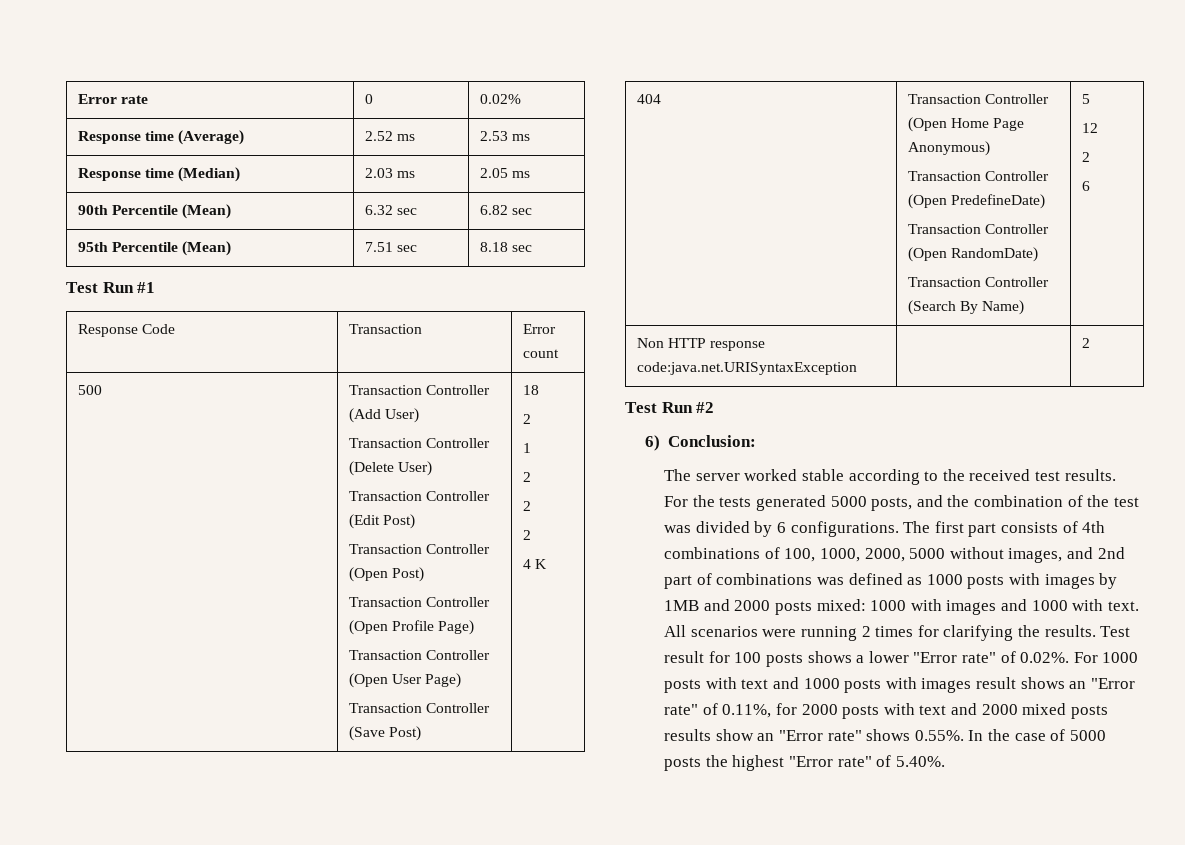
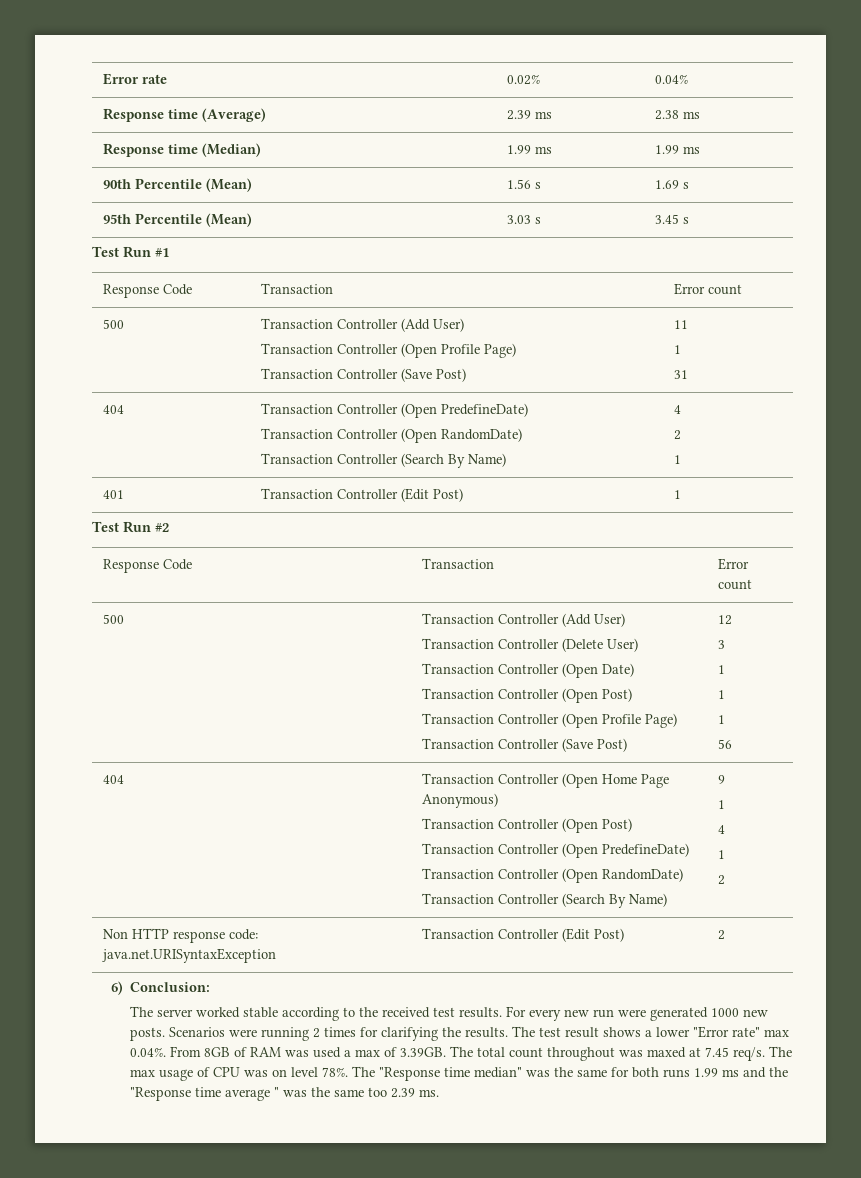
[364,94,373,104] [479,94,521,104] 0 | 0.02% -> [506,74,540,85] [654,74,688,84] 0.02% | 0.04%
[364,131,415,141] [479,131,508,141] 2.52 ms | 2.53 -> [506,110,552,120] [654,110,679,120] 2.39 ms | 2.38
[364,168,415,178] [479,168,508,178] 2.03 ms | 2.05 -> [506,145,552,154] [654,145,679,154] 1.99 ms | 1.99
[364,205,417,215] [479,205,532,215] 6.32 sec | 6.82 sec -> [506,179,541,189] [654,180,689,189] 1.56 s | 1.69 s
[364,242,417,252] [479,242,532,252] 7.51 sec | 8.18 sec -> [506,215,541,224] [654,214,689,224] 3.03 s | 3.45 s
(419, 415) none -> [260,343,516,358] [260,368,466,382] [673,320,688,329] [673,345,681,354] [673,370,688,379] [102,405,124,414] [260,403,528,418] [260,428,522,443] [260,453,506,468] [673,405,681,414] [673,430,681,440] [673,455,681,464] [102,490,124,499] [260,488,463,502] [673,490,681,499] [92,521,169,533] [102,559,192,573] [421,558,494,569] [717,558,749,570] [717,579,752,590] [102,614,124,624] [421,613,625,627] // Transaction Controller (Open Profile Page) // Transaction Controller (Save Post) | 11 // 1 // 31 // 404 | Transaction Controller (Open PredefineDate) // Transaction Controller (Open RandomDate) // Transaction Controller (Search By Name) | 4 // 2 // 1 // 401 | Transaction Controller (Edit Post) | 1 // Test Run #2 // Response Code | Transaction | Error count // 500 | Transaction Controller (Add User)
[348,514,415,529] (Edit Post) -> [561,663,634,678] (Open Date)
[348,650,490,660] [348,673,461,688] [348,703,490,713] [348,726,421,741] [522,385,539,395] [522,414,531,424] [522,443,531,453] [522,472,531,482] [522,501,531,511] [522,530,531,540] [522,559,547,569] // Transaction Controller (Open User Page) // Transaction Controller (Save Post) | 18 // 2 // 1 // 2 // 2 // 2 // 4 K -> [421,738,627,752] [717,615,732,625] [717,640,725,649] [717,665,725,674] [717,690,725,699] [717,715,725,724] [717,739,732,749] // Transaction Controller (Save Post) | 12 // 3 // 1 // 1 // 1 // 56
(990, 148) none -> [421,818,632,833] // Transaction Controller (Open Post)
[1081,94,1090,104] [1081,123,1098,133] [1081,152,1090,162] [1081,181,1090,191] 5 // 12 // 2 // 6 -> [717,775,725,784] [717,800,725,809] [717,825,725,834] [717,850,725,859] [717,875,725,885] 9 // 1 // 4 // 1 // 2
[636,362,857,375] [1081,338,1090,348] [625,402,715,413] code:java.net.URISyntaxException | | 2 // Test Run #2 -> [228,929,258,940] [101,948,276,963] [421,928,624,942] [717,930,725,940] code: java.net.URISyntaxException | Transaction Controller (Edit Post) | 2
[692,495,1139,511] [664,521,1106,537] [664,547,1125,563] [664,573,1118,589] [664,599,1139,615] [664,625,758,637] the tests generated 5000 posts, and the combination of the test was divided by 6 configurations. The first part consists of 4th combinations of 100, 1000, 2000, 5000 without images, and 2nd part of combinations was defined as 1000 posts with images by 1MB and 2000 posts mixed: 1000 with images and 1000 with text. All scenarios -> [528,1007,768,1021] [129,1027,225,1041] every new run were generated 1000 new posts. Scenarios
[1100,626,1131,637] [664,651,803,667] Test result for 100 posts -> [511,1026,599,1038] The test result
[1000,651,1139,663] [664,677,1135,693] [664,703,1108,719] [664,729,1106,741] [664,755,945,771] of 0.02%. For 1000 posts with text and 1000 posts with images result shows an "Error rate" of 0.11%, for 2000 posts with text and 2000 mixed posts results show an "Error rate" shows 0.55%. In the case of 5000 posts the highest "Error rate" of 5.40%. -> [763,1029,789,1037] [129,1046,792,1061] [129,1066,788,1081] [129,1087,439,1101] max 0.04%. From 8GB of RAM was used a max of 3.39GB. The total count throughout was maxed at 7.45 req/s. The max usage of CPU was on level 78%. The "Response time median" was the same for both runs 1.99 ms and the "Response time average " was the same too 2.39 ms.

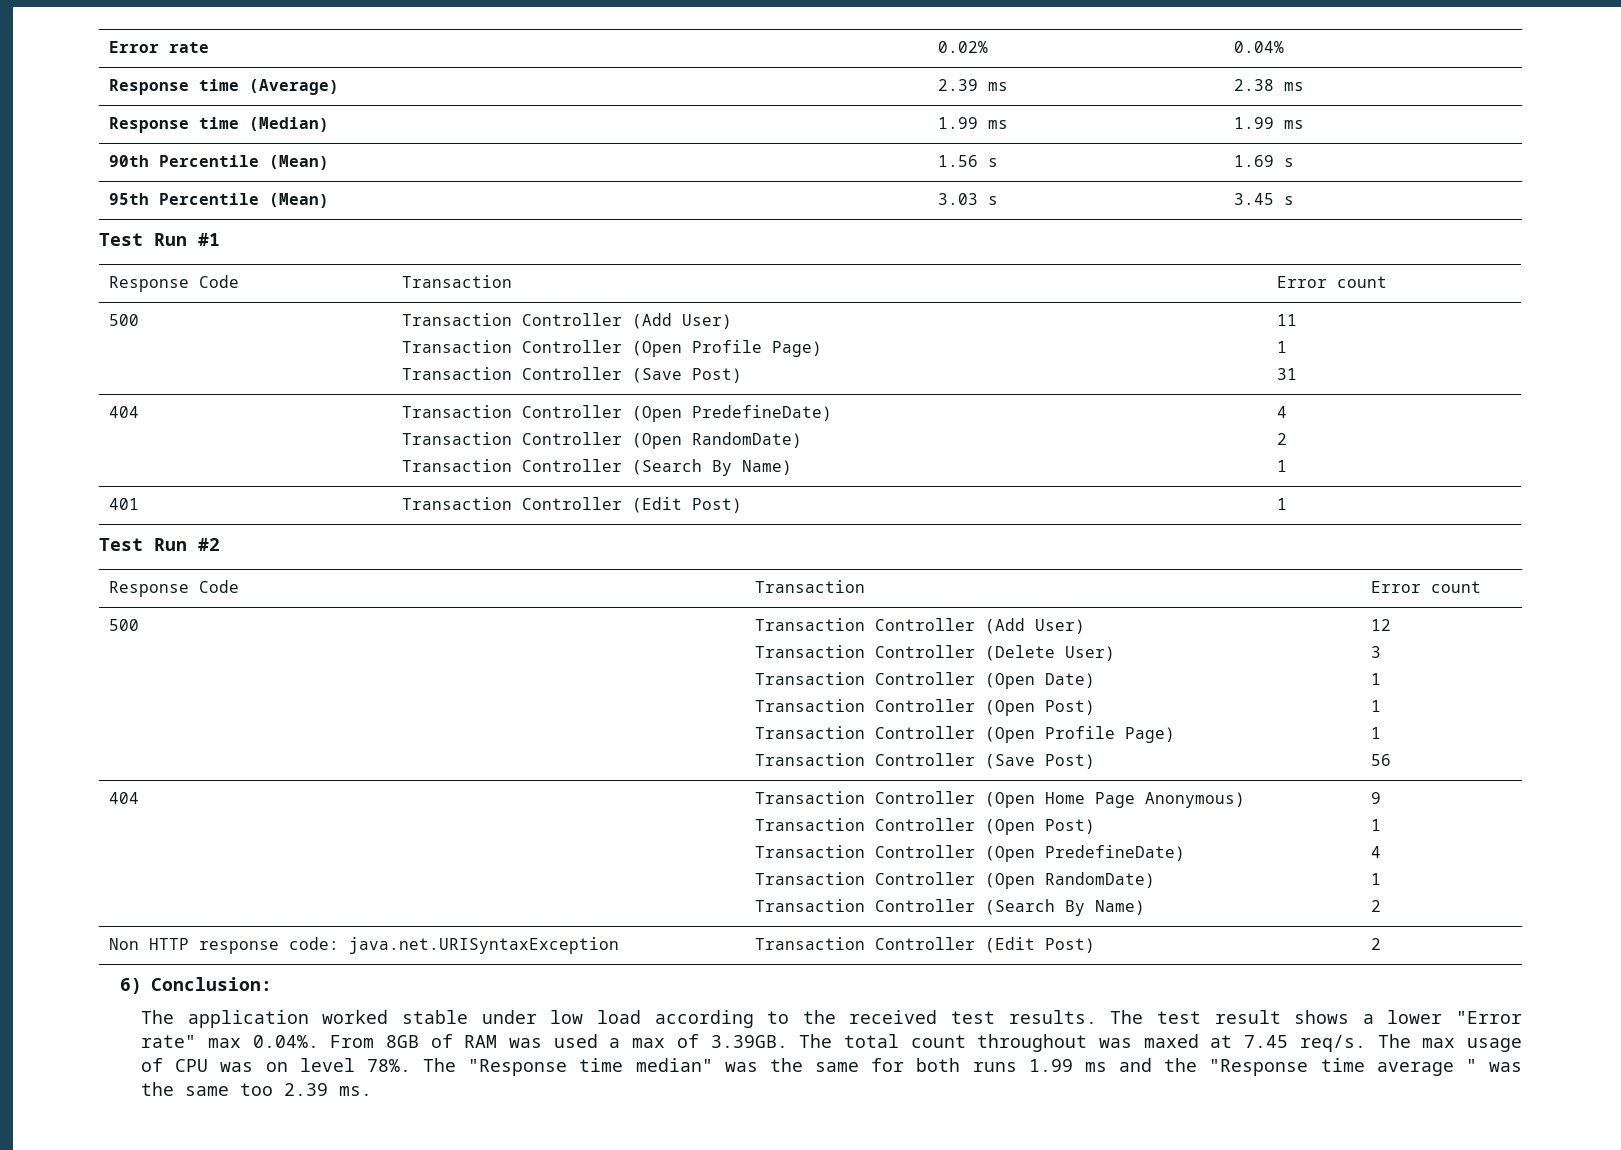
[156,1009,193,1017] server -> [187,1010,309,1028] application
(278, 1012) none -> [481,1010,641,1024] under low load
[505,1006,768,1021] [129,1027,508,1041] For every new run were generated 1000 new posts. Scenarios were running 2 times for clarifying the results. -> (1097, 1017) none

